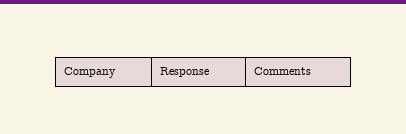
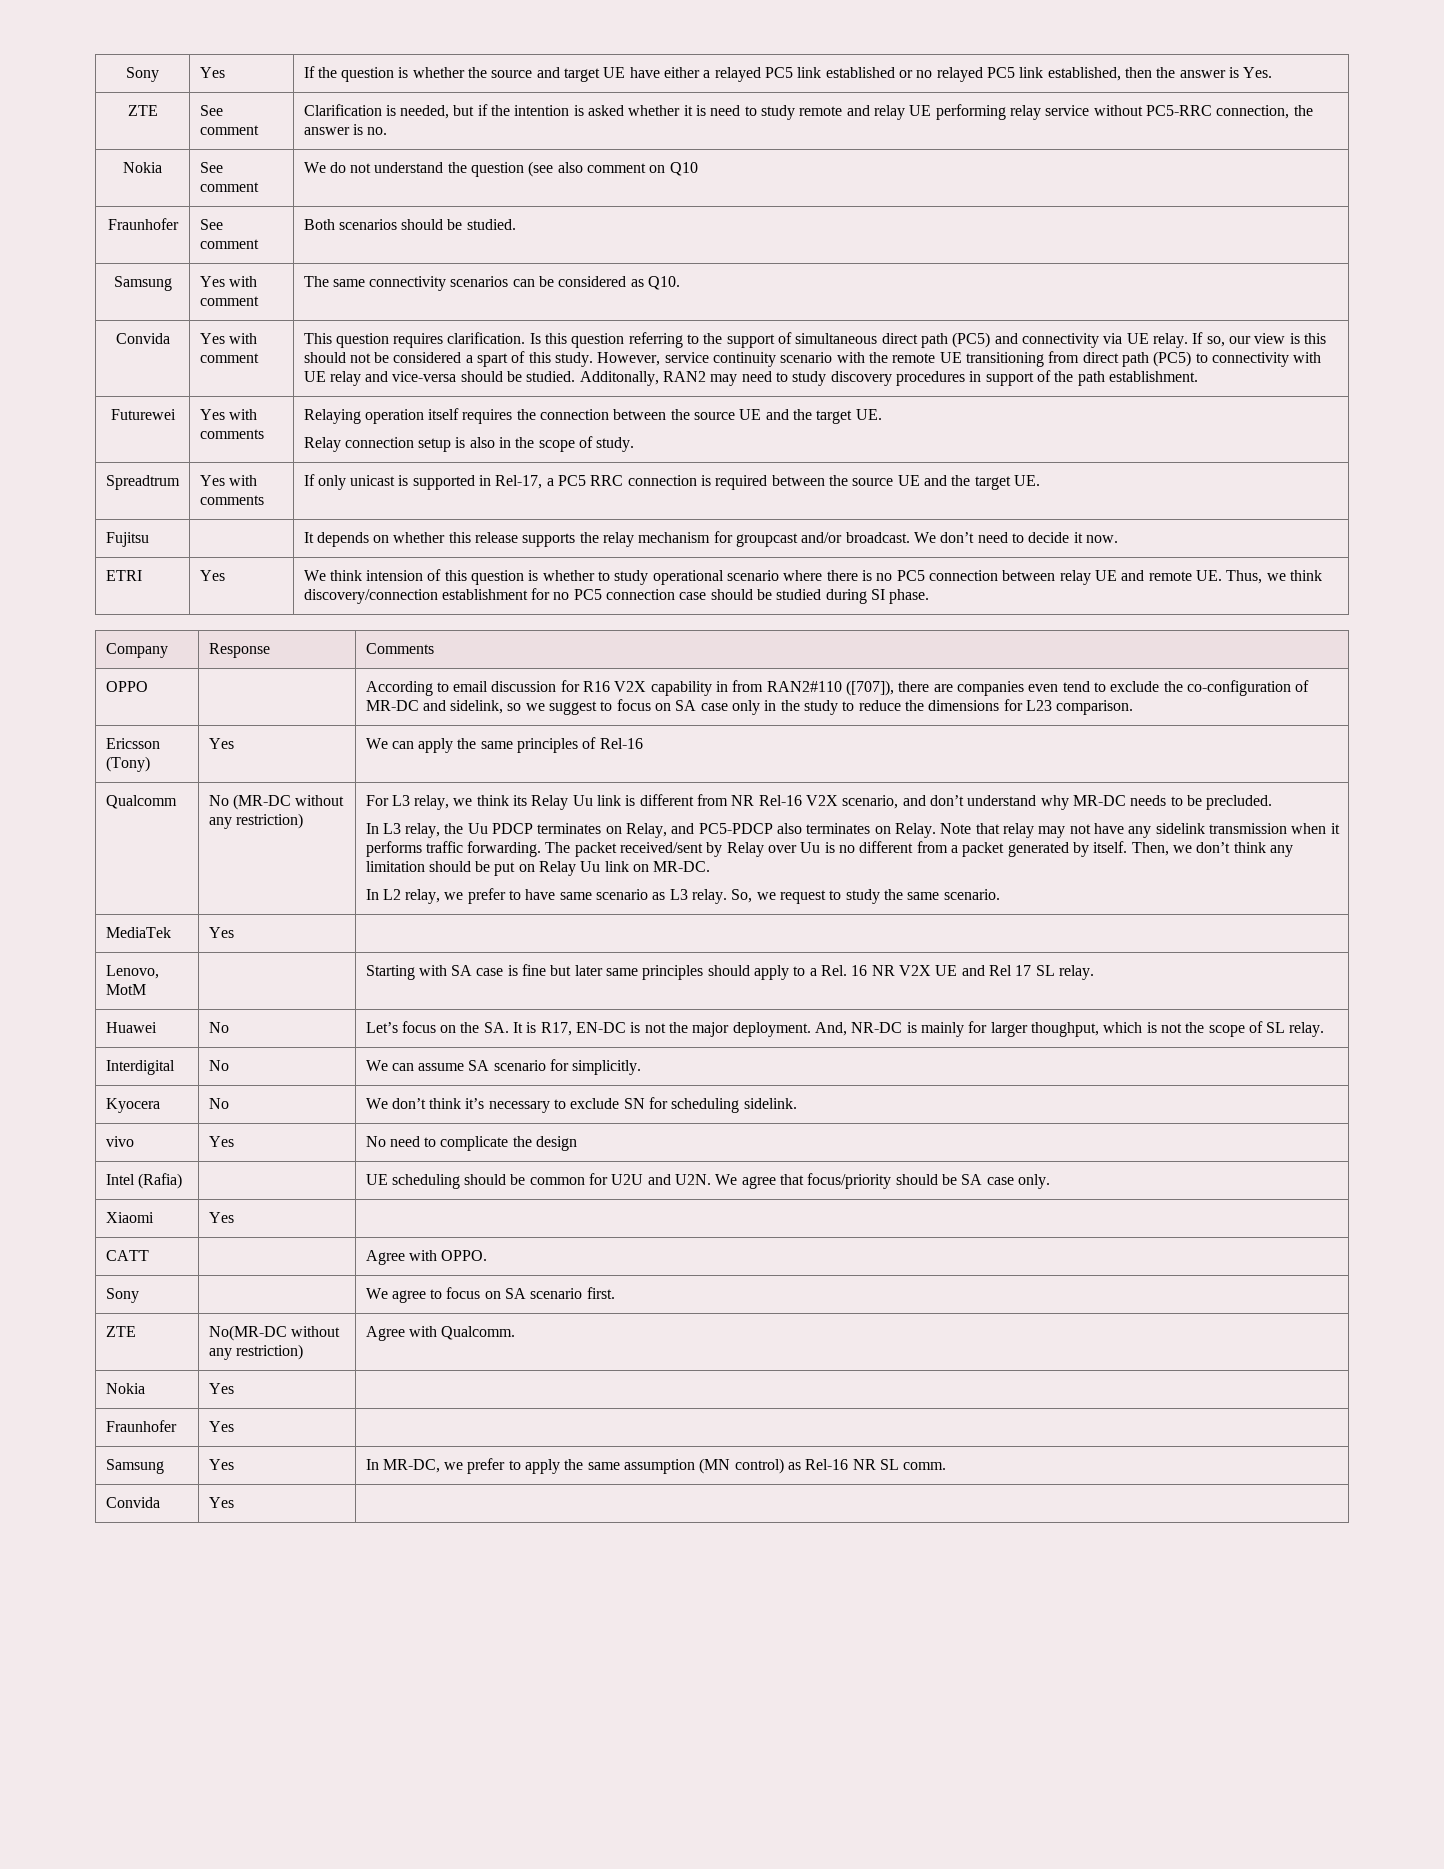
[63,67,116,78] [159,67,209,77] [253,67,311,75] Company | Response | Comments -> [126,67,159,82] [199,67,225,78] [303,66,1273,82] [127,105,158,116] [199,105,223,116] [199,125,259,135] [303,104,1313,120] [303,124,388,135] [123,162,162,173] [199,162,223,173] [199,182,259,192] [303,161,698,177] [107,218,179,230] [199,219,223,230] [199,239,259,249] [303,219,516,230] [113,276,172,291] [199,276,257,287] [199,296,259,306] [303,276,681,291] [115,333,170,344] [199,333,257,344] [199,353,259,363] [303,332,1326,348] [303,351,1322,367] [303,370,1198,386] [110,409,176,420] [199,409,257,420] [199,429,264,439] [303,408,882,424] [303,436,635,452] [106,475,180,490] [199,475,257,486] [199,495,264,505] [303,474,1040,490] [105,532,149,547] [303,531,1118,547] [105,570,142,581] [199,570,225,581] [303,569,1322,585] [303,588,930,604] [105,643,168,658] [208,643,270,658] [365,643,434,654] [105,681,148,692] [365,680,1310,696] [365,699,1134,715] [105,738,160,749] [105,756,150,772] [208,738,234,749] [365,737,643,753] [105,795,177,809] [208,794,345,810] [208,813,303,829] [365,794,1273,810] [365,823,1340,838] [365,841,1293,857] [365,861,711,876] [365,888,1000,904] [105,927,171,938] [208,927,234,938] [105,965,159,979] [105,984,146,995] [365,964,1094,980] [105,1022,157,1033] [208,1022,229,1033] [365,1021,1325,1037] [105,1060,175,1075] [208,1060,229,1071] [365,1059,642,1075] [105,1098,160,1113] [208,1098,229,1109] [365,1097,797,1113] [105,1136,134,1147] [208,1136,234,1147] [365,1136,578,1151] [105,1173,182,1189] [365,1173,1050,1189] [105,1212,154,1223] [208,1212,234,1223] [105,1250,149,1261] [365,1250,488,1265] [105,1288,139,1303] [365,1287,615,1303] [105,1326,136,1337] [208,1325,340,1341] [208,1344,303,1360] [365,1326,516,1341] [105,1383,145,1394] [208,1383,234,1394] [105,1420,177,1432] [208,1421,234,1432] [105,1459,164,1474] [208,1459,234,1470] [365,1458,947,1474] [105,1497,160,1508] [208,1497,234,1508] Sony | Yes | If the question is whether the source and target UE have either a relayed PC5 link established or no relayed PC5 link established, then the answer is Yes. // ZTE | See comment | Clarification is needed, but if the intention is asked whether it is need to study remote and relay UE performing relay service without PC5-RRC connection, the answer is no. // Nokia | See comment | We do not understand the question (see also comment on Q10 // Fraunhofer | See comment | Both scenarios should be studied. // Samsung | Yes with comment | The same connectivity scenarios can be considered as Q10. // Convida | Yes with comment | This question requires clarification. Is this question referring to the support of simultaneous direct path (PC5) and connectivity via UE relay. If so, our view is this should not be considered a spart of this study. However, service continuity scenario with the remote UE transitioning from direct path (PC5) to connectivity with UE relay and vice-versa should be studied. Additonally, RAN2 may need to study discovery procedures in support of the path establishment. // Futurewei | Yes with comments | Relaying operation itself requires the connection between the source UE and the target UE. // Relay connection setup is also in the scope of study. // Spreadtrum | Yes with comments | If only unicast is supported in Rel-17, a PC5 RRC connection is required between the source UE and the target UE. // Fujitsu | | It depends on whether this release supports the relay mechanism for groupcast and/or broadcast. We don’t need to decide it now. // ETRI | Yes | We think intension of this question is whether to study operational scenario where there is no PC5 connection between relay UE and remote UE. Thus, we think discovery/connection establishment for no PC5 connection case should be studied during SI phase. // Company | Response | Comments // OPPO | | According to email discussion for R16 V2X capability in from RAN2#110 ([707]), there are companies even tend to exclude the co-configuration of MR-DC and sidelink, so we suggest to focus on SA case only in the study to reduce the dimensions for L23 comparison. // Ericsson (Tony) | Yes | We can apply the same principles of Rel-16 // Qualcomm | No (MR-DC without any restriction) | For L3 relay, we think its Relay Uu link is different from NR Rel-16 V2X scenario, and don’t understand why MR-DC needs to be precluded. // In L3 relay, the Uu PDCP terminates on Relay, and PC5-PDCP also terminates on Relay. Note that relay may not have any sidelink transmission when it performs traffic forwarding. The packet received/sent by Relay over Uu is no different from a packet generated by itself. Then, we don’t think any limitation should be put on Relay Uu link on MR-DC. // In L2 relay, we prefer to have same scenario as L3 relay. So, we request to study the same scenario. // MediaTek | Yes | // Lenovo, MotM | | Starting with SA case is fine but later same principles should apply to a Rel. 16 NR V2X UE and Rel 17 SL relay. // Huawei | No | Let’s focus on the SA. It is R17, EN-DC is not the major deployment. And, NR-DC is mainly for larger thoughput, which is not the scope of SL relay. // Interdigital | No | We can assume SA scenario for simplicitly. // Kyocera | No | We don’t think it’s necessary to exclude SN for scheduling sidelink. // vivo | Yes | No need to complicate the design // Intel (Rafia) | | UE scheduling should be common for U2U and U2N. We agree that focus/priority should be SA case only. // Xiaomi | Yes | // CATT | | Agree with OPPO. // Sony | | We agree to focus on SA scenario first. // ZTE | No(MR-DC without any restriction) | Agree with Qualcomm. // Nokia | Yes | // Fraunhofer | Yes | // Samsung | Yes | In MR-DC, we prefer to apply the same assumption (MN control) as Rel-16 NR SL comm. // Convida | Yes |

